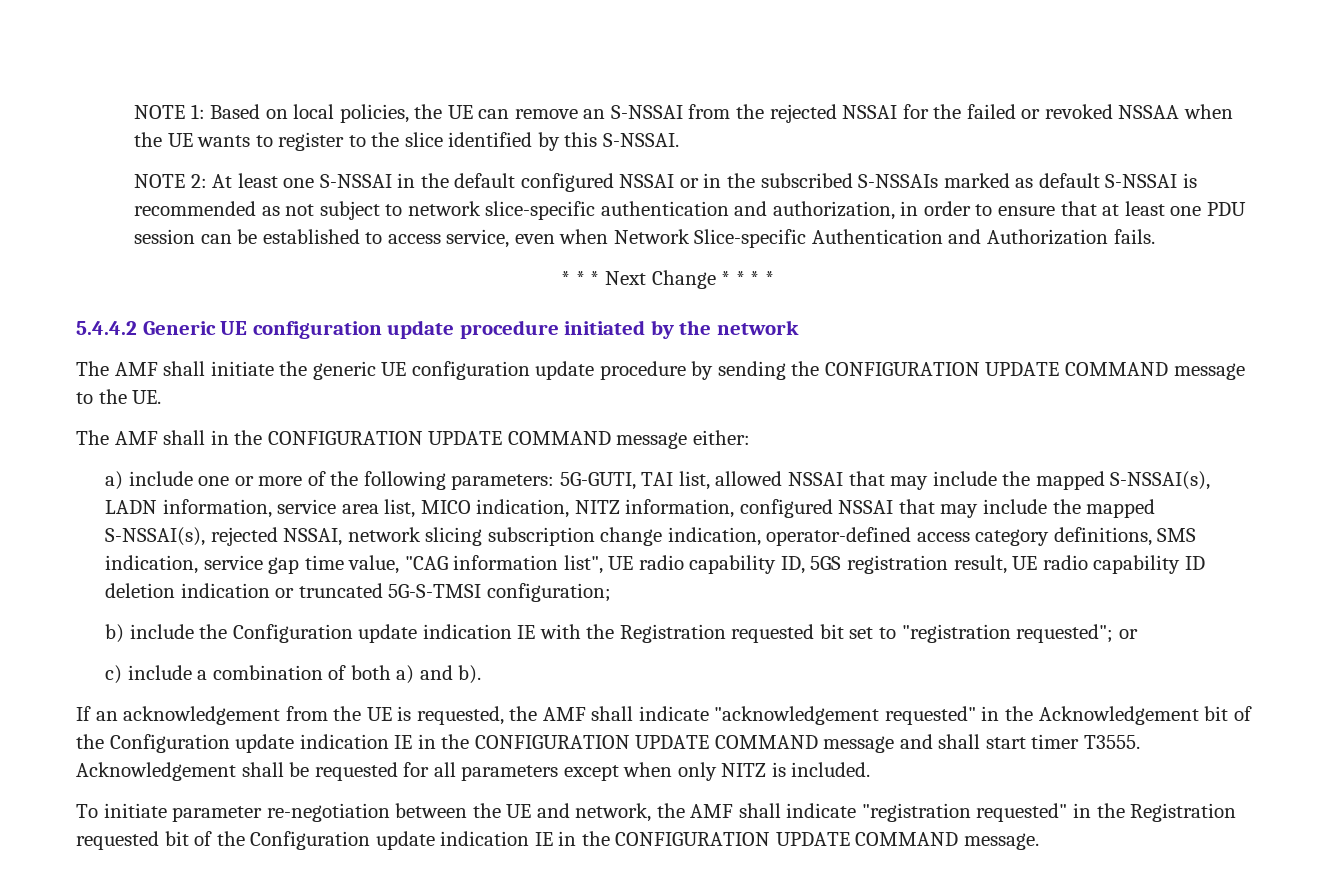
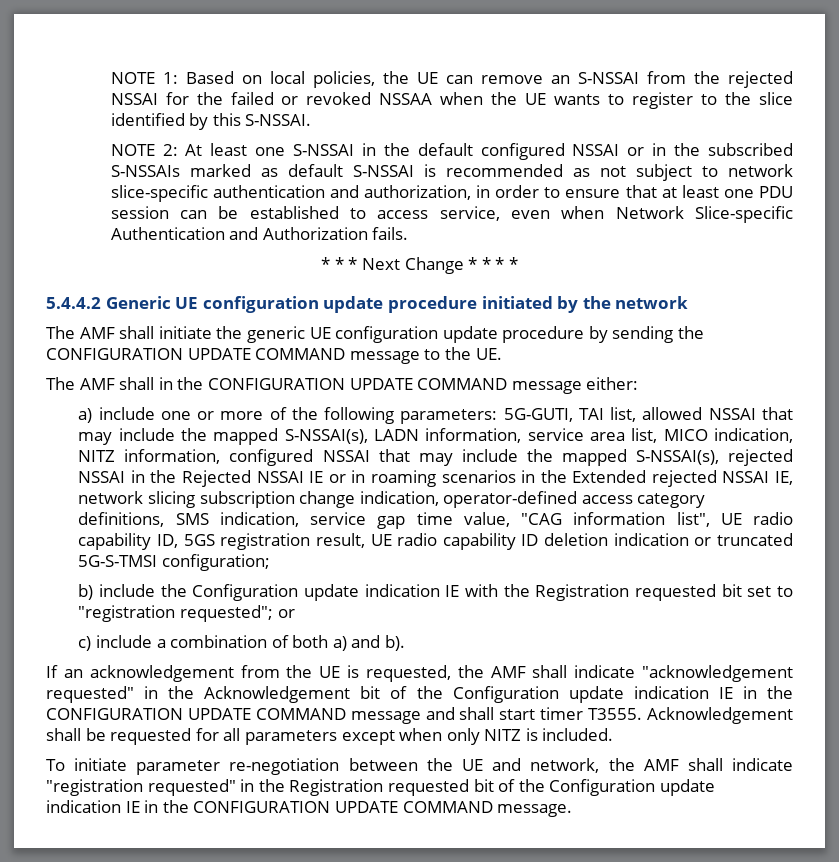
[283,528,343,546] NSSAI, -> [78,470,793,487] NSSAI in the Rejected NSSAI IE or in roaming scenarios in the Extended rejected NSSAI IE,

